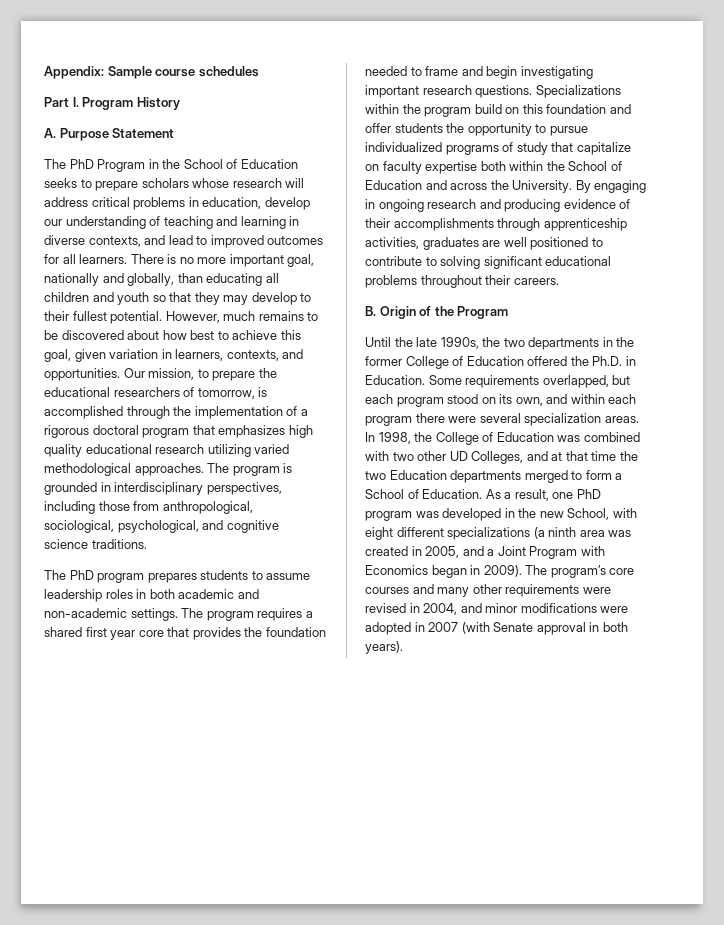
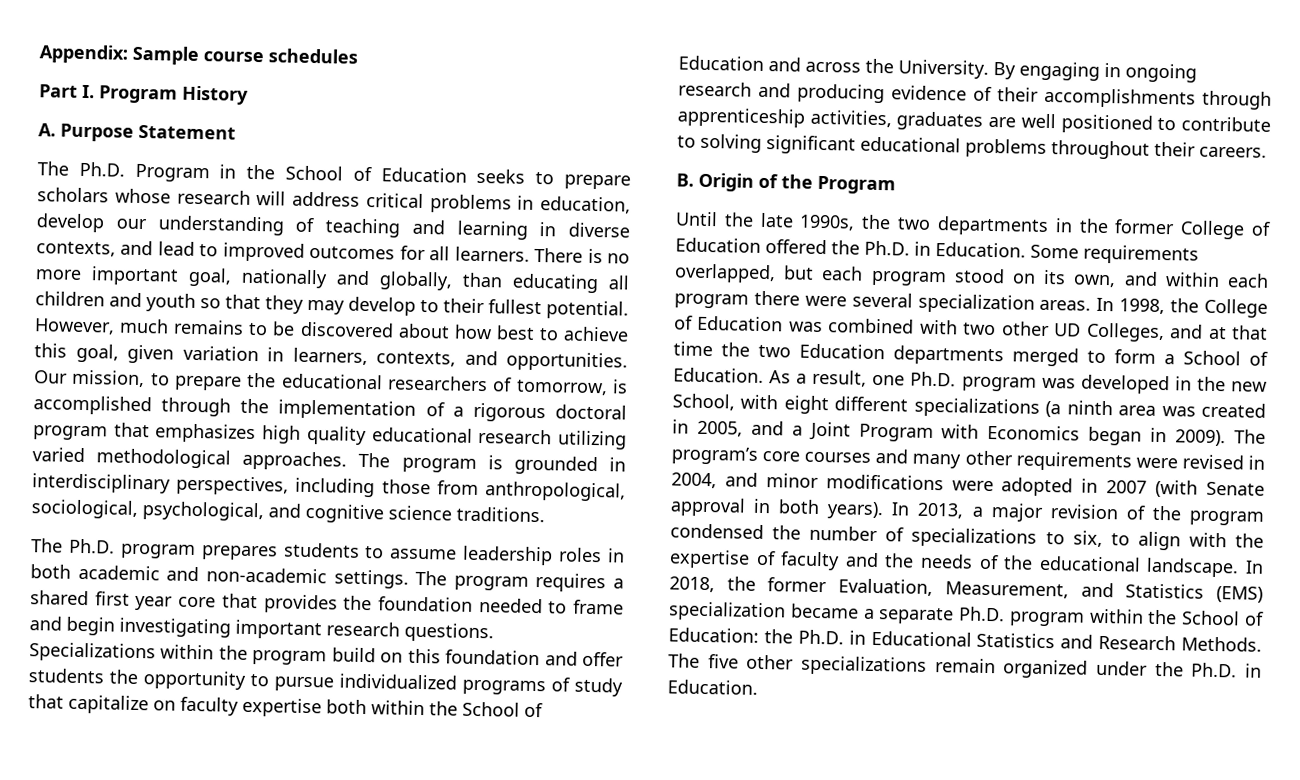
[69,159,94,169] PhD -> [78,161,125,177] Ph.D.
[69,570,94,580] PhD -> [68,538,115,554] Ph.D.
[576,489,601,499] PhD -> [910,371,957,387] Ph.D.
(403, 647) none -> [891,502,1264,526] [670,523,1264,551] [669,549,1264,578] [669,576,1263,603] [668,601,1264,627] [668,627,1262,652] [668,653,1262,679] [667,679,758,695] In 2013, a major revision of the program condensed the number of specializations to six, to align with the expertise of faculty and the needs of the educational landscape. In 2018, the former Evaluation, Measurement, and Statistics (EMS) specialization became a separate Ph.D. program within the School of Education: the Ph.D. in Educational Statistics and Research Methods. The five other specializations remain organized under the Ph.D. in Education.

